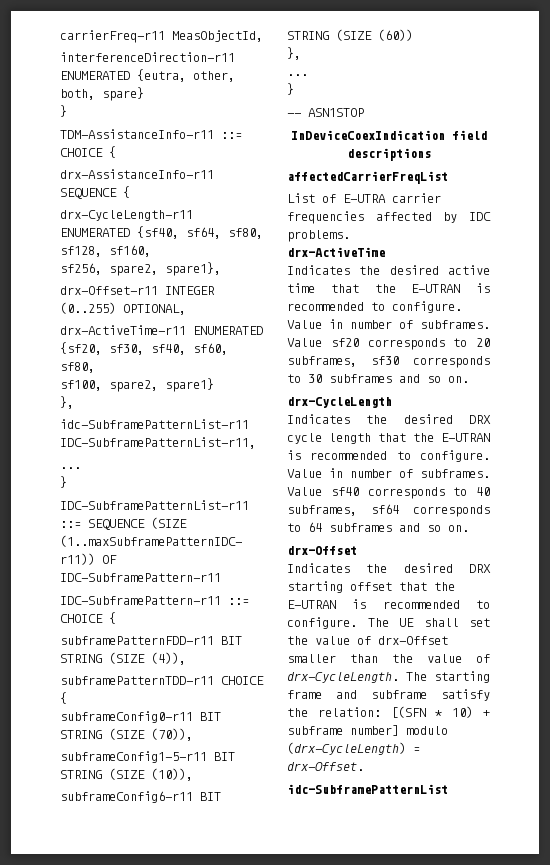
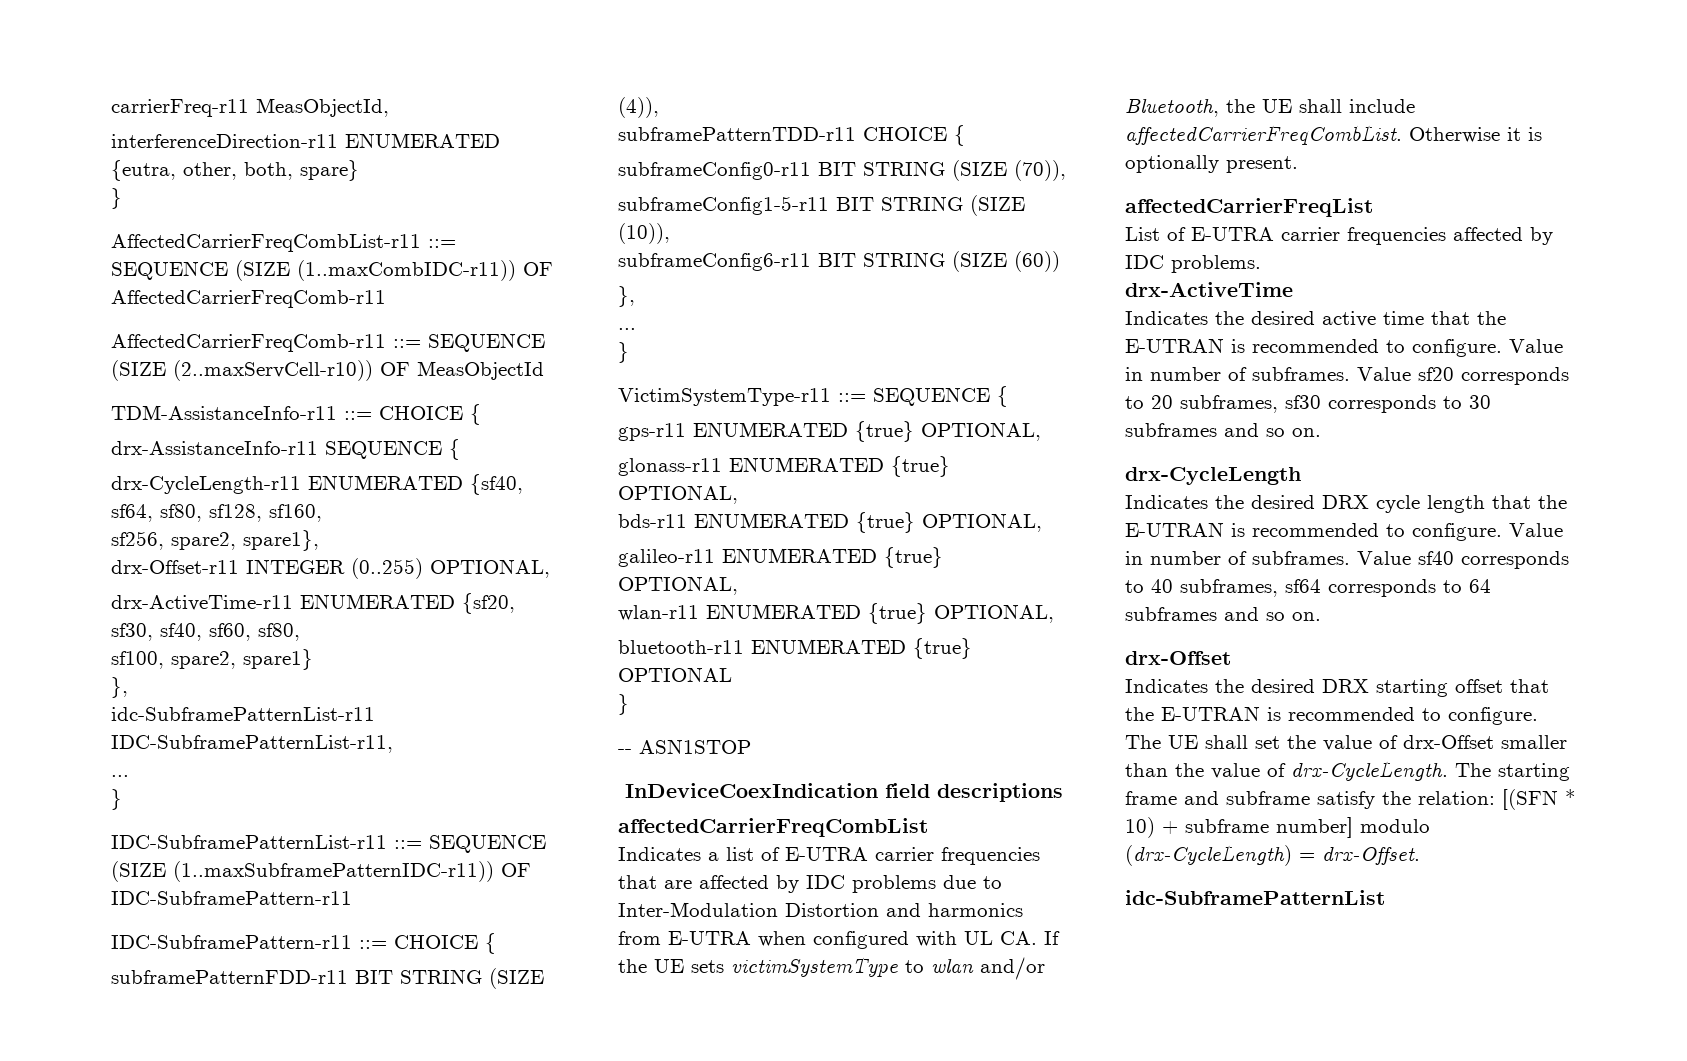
(67, 111) none -> [111,234,456,252] [111,260,553,281] [111,290,386,308] [111,333,545,352] [111,360,544,381] // AffectedCarrierFreqCombList-r11 ::= SEQUENCE (SIZE (1..maxCombIDC-r11)) OF AffectedCarrierFreqComb-r11 // AffectedCarrierFreqComb-r11 ::= SEQUENCE (SIZE (2..maxServCell-r10)) OF MeasObjectId
(294, 89) none -> [618,386,1008,407] [618,421,1041,442] [618,456,950,477] [618,485,738,504] [618,512,1042,533] [618,547,943,568] [618,576,738,595] [618,603,1054,624] [618,638,972,659] [618,667,732,682] [618,694,629,715] // VictimSystemType-r11 ::= SEQUENCE { // gps-r11 ENUMERATED {true} OPTIONAL, // glonass-r11 ENUMERATED {true} OPTIONAL, // bds-r11 ENUMERATED {true} OPTIONAL, // galileo-r11 ENUMERATED {true} OPTIONAL, // wlan-r11 ENUMERATED {true} OPTIONAL, // bluetooth-r11 ENUMERATED {true} OPTIONAL // }
(431, 154) none -> [618,818,928,837] [618,847,1040,865] [618,875,1002,893] [618,902,1023,917] [618,931,1060,949] [618,957,1045,980] [1125,98,1415,117] [1125,125,1542,145] [1125,155,1298,173] // affectedCarrierFreqCombList // Indicates a list of E-UTRA carrier frequencies that are affected by IDC problems due to Inter-Modulation Distortion and harmonics from E-UTRA when configured with UL CA. If the UE sets victimSystemType to wlan and/or Bluetooth, the UE shall include affectedCarrierFreqCombList. Otherwise it is optionally present.

